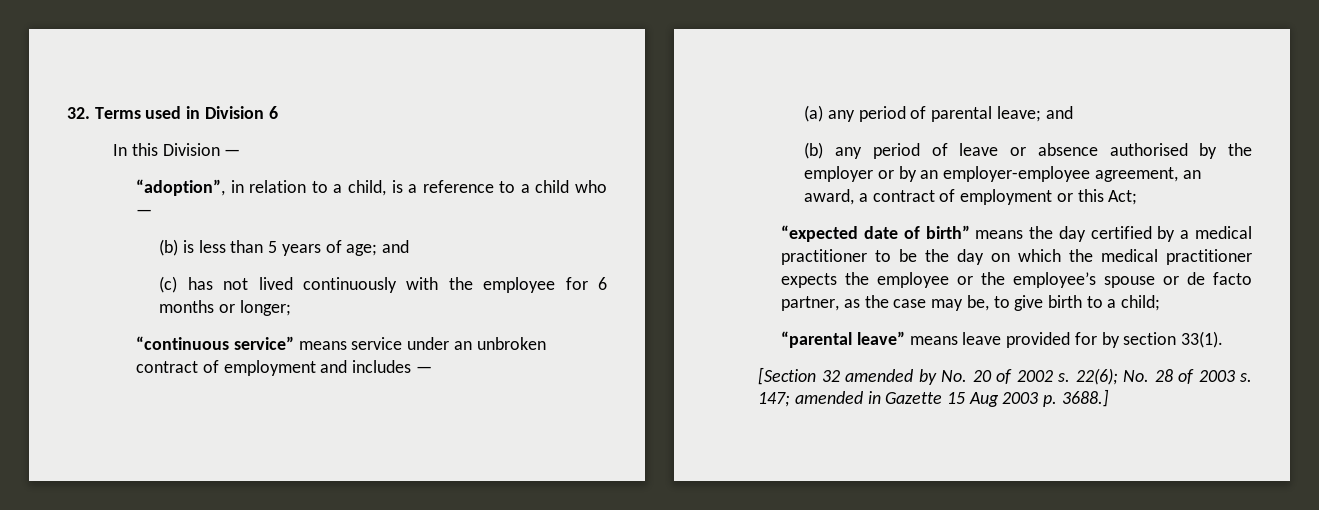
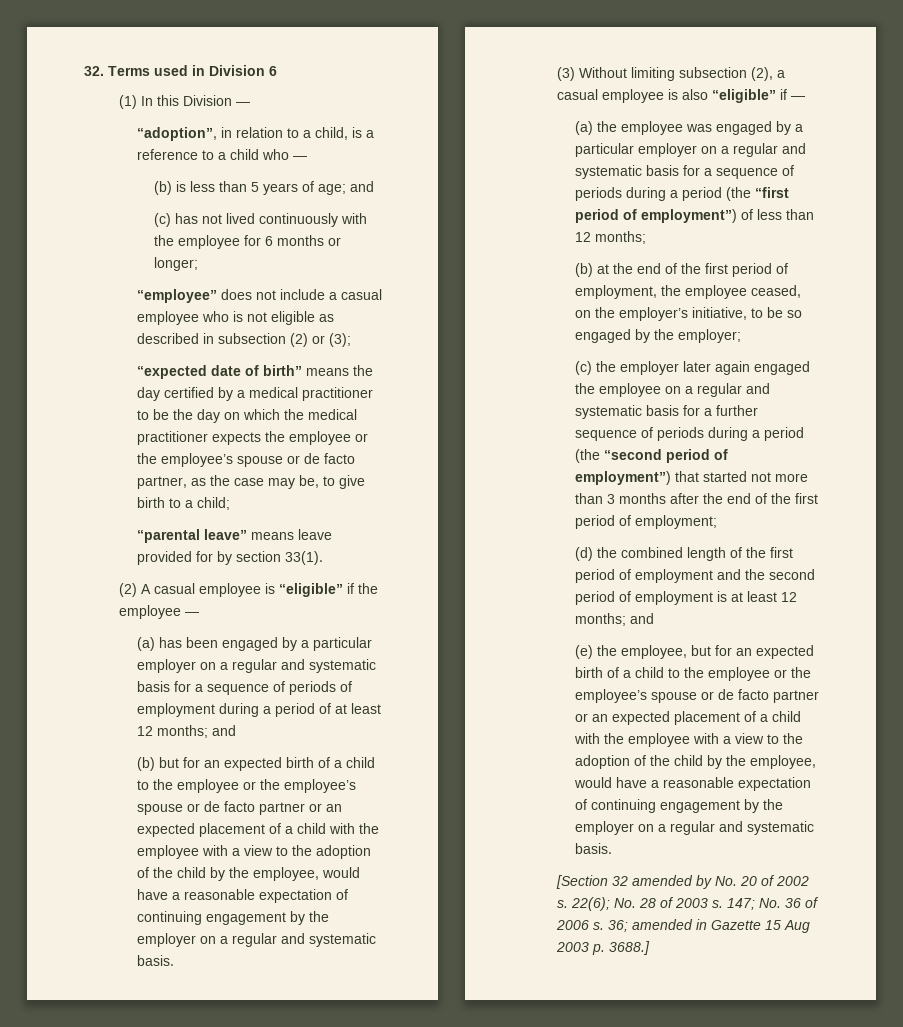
(278, 112) none -> [119,95,138,109] (1)
[136,336,546,350] [136,360,432,376] [804,105,1073,122] [804,142,1252,159] [804,166,1201,182] [804,189,1138,205] “continuous service” means service under an unbroken contract of employment and includes — // (a) any period of parental leave; and // (b) any period of leave or absence authorised by the employer or by an employer-employee agreement, an award, a contract of employment or this Act; -> [136,289,382,303] [136,311,334,325] [136,333,351,347] “employee” does not include a casual employee who is not eligible as described in subsection (2) or (3);
(1223, 339) none -> [119,583,379,597] [119,605,200,619] [136,637,372,651] [136,659,376,673] [136,681,352,695] [136,703,381,717] [136,725,236,738] [136,757,375,771] [136,779,356,793] [136,801,342,815] [136,823,379,837] [136,845,371,859] [136,867,360,881] [136,889,348,903] [136,911,329,925] [136,933,376,947] [136,955,174,966] [557,67,786,81] [557,89,806,103] [574,121,803,135] [574,143,806,157] [574,165,794,179] [574,187,789,201] [574,209,814,223] [574,231,646,244] [574,263,788,277] [574,285,801,299] [574,307,802,321] [574,329,741,343] [574,361,810,375] [574,383,770,397] [574,405,758,419] [574,427,804,441] [574,449,728,463] [574,471,808,485] [574,493,818,504] [574,515,717,529] [574,547,793,561] [574,569,815,583] [574,591,797,605] [574,613,654,626] [574,645,814,659] [574,667,811,681] [574,689,819,703] [574,711,801,725] [573,733,803,747] [574,755,816,769] [573,777,811,791] [574,799,783,813] [574,821,814,835] [574,843,612,854] // (2) A casual employee is “eligible” if the employee — // (a) has been engaged by a particular employer on a regular and systematic basis for a sequence of periods of employment during a period of at least 12 months; and // (b) but for an expected birth of a child to the employee or the employee’s spouse or de facto partner or an expected placement of a child with the employee with a view to the adoption of the child by the employee, would have a reasonable expectation of continuing engagement by the employer on a regular and systematic basis. // (3) Without limiting subsection (2), a casual employee is also “eligible” if — // (a) the employee was engaged by a particular employer on a regular and systematic basis for a sequence of periods during a period (the “first period of employment”) of less than 12 months; // (b) at the end of the first period of employment, the employee ceased, on the employer’s initiative, to be so engaged by the employer; // (c) the employer later again engaged the employee on a regular and systematic basis for a further sequence of periods during a period (the “second period of employment”) that started not more than 3 months after the end of the first period of employment; // (d) the combined length of the first period of employment and the second period of employment is at least 12 months; and // (e) the employee, but for an expected birth of a child to the employee or the employee’s spouse or de facto partner or an expected placement of a child with the employee with a view to the adoption of the child by the employee, would have a reasonable expectation of continuing engagement by the employer on a regular and systematic basis.
(791, 399) none -> [759,897,820,908] [556,920,629,932] No. 36 of 2006 s. 36;

